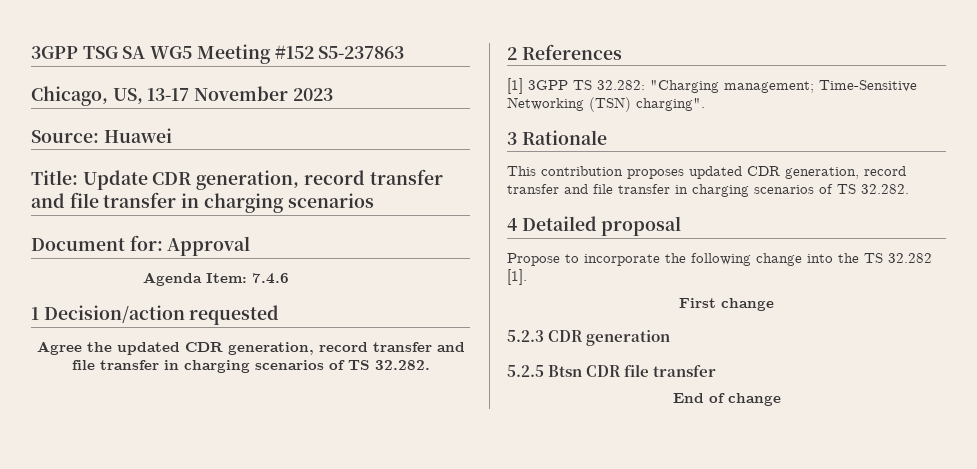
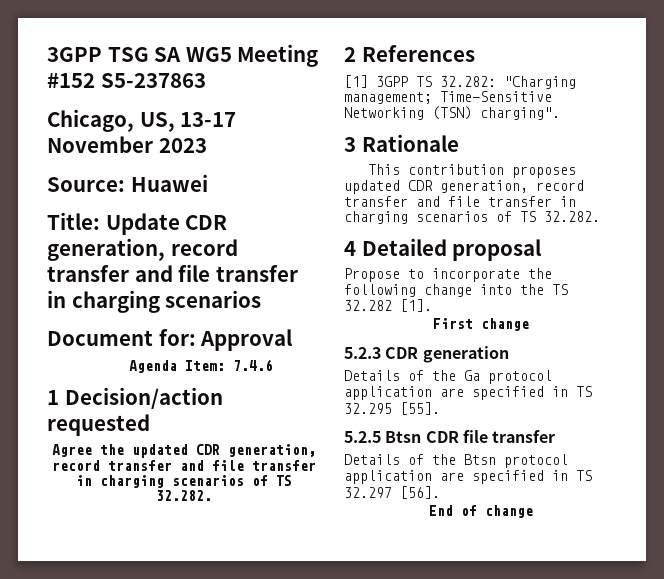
(671, 338) none -> [344,370,552,384] [344,386,592,400] [344,402,440,415] // Details of the Ga protocol application are specified in TS 32.295 [55].
(717, 371) none -> [344,454,568,468] [344,470,592,484] [344,486,440,499] // Details of the Btsn protocol application are specified in TS 32.297 [56].

